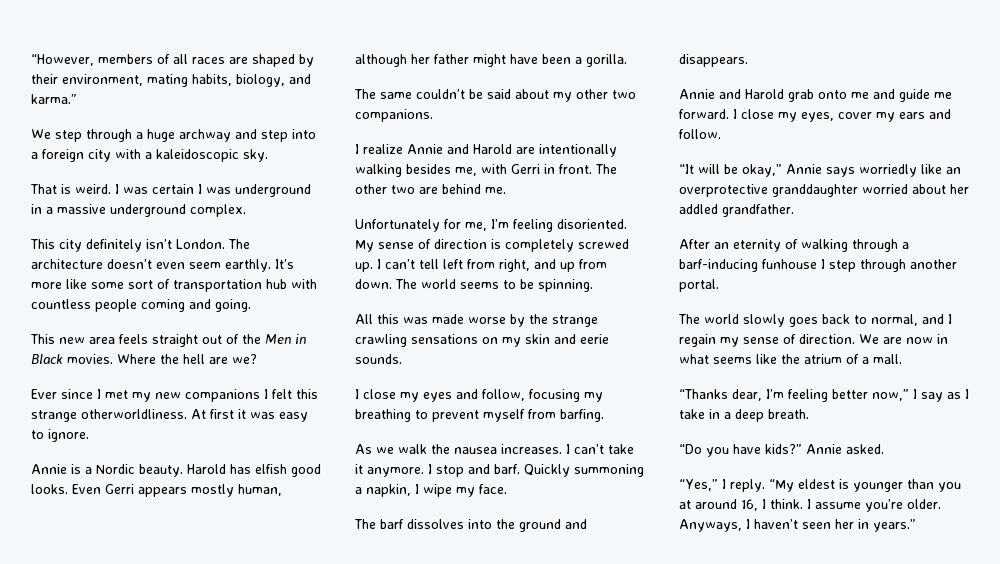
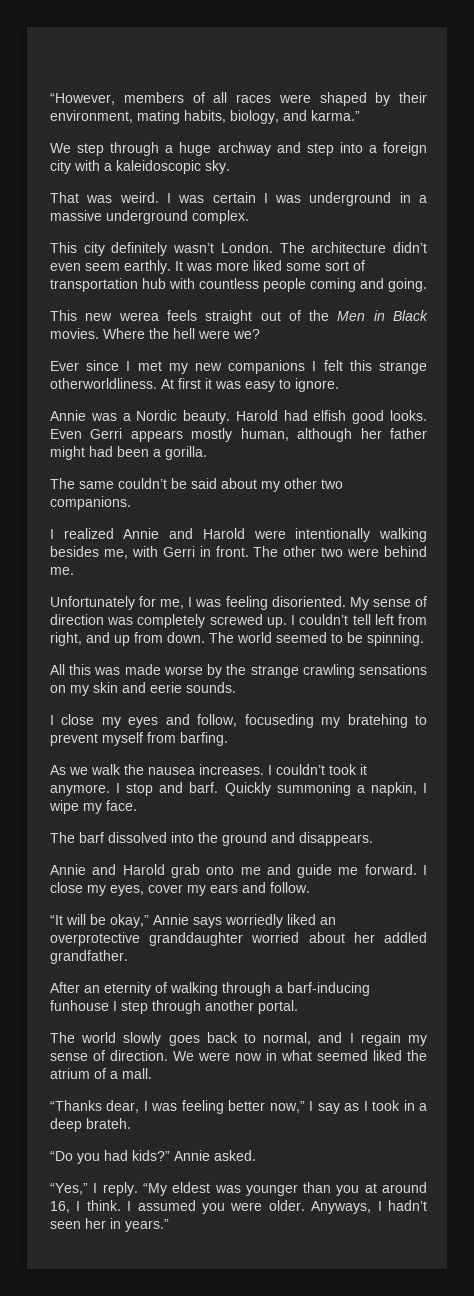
[229,57,248,64] are -> [278,94,311,103] were
[61,184,71,194] is -> [86,195,113,203] was
[146,239,172,249] isn’t -> [173,243,215,253] wasn’t
[107,259,152,269] doesn’t -> [393,242,427,253] didn’t
[275,259,294,269] [31,279,87,289] It’s more like -> [175,260,282,271] It was more liked
[89,337,115,344] area -> [118,312,159,321] werea
[209,357,228,364] are -> [198,330,230,339] were
[71,464,81,474] is -> [90,413,117,421] was
[230,464,251,474] has -> [283,410,308,421] had
[510,54,538,64] have -> [89,446,113,457] had
[363,144,535,154] realize Annie and Harold are -> [63,528,286,539] realized Annie and Harold were
[419,187,438,194] are -> [347,548,380,557] were
[491,219,509,229] I’m -> [188,597,222,607] I was
[491,239,501,249] is -> [107,617,134,625] was
[385,259,415,269] can’t -> [299,614,349,625] couldn’t
[460,282,499,289] seems -> [276,632,327,643] seemed
[529,389,603,402] [355,409,411,422] focusing my breathing -> [244,714,408,728] focuseding my bratehing
[574,444,634,454] can’t take -> [276,764,357,775] couldn’t took
[407,519,464,529] dissolves -> [108,832,167,843] dissolved
[921,164,942,174] like -> [287,914,316,925] liked
[883,337,902,344] are -> [198,1052,230,1061] were
[713,354,777,364] seems like -> [317,1050,402,1061] seemed liked
[766,389,784,399] I’m -> [143,1101,178,1111] I was
[679,409,705,419] take -> [372,1100,401,1111] took
[768,409,809,419] breath. -> [86,1118,131,1129] brateh.
[733,444,761,454] have -> [104,1150,128,1161] had
[839,479,849,489] is -> [214,1185,241,1193] was
[815,499,903,512] assume you’re -> [137,1200,263,1214] assumed you were
[754,519,798,529] haven’t -> [388,1200,427,1211] hadn’t

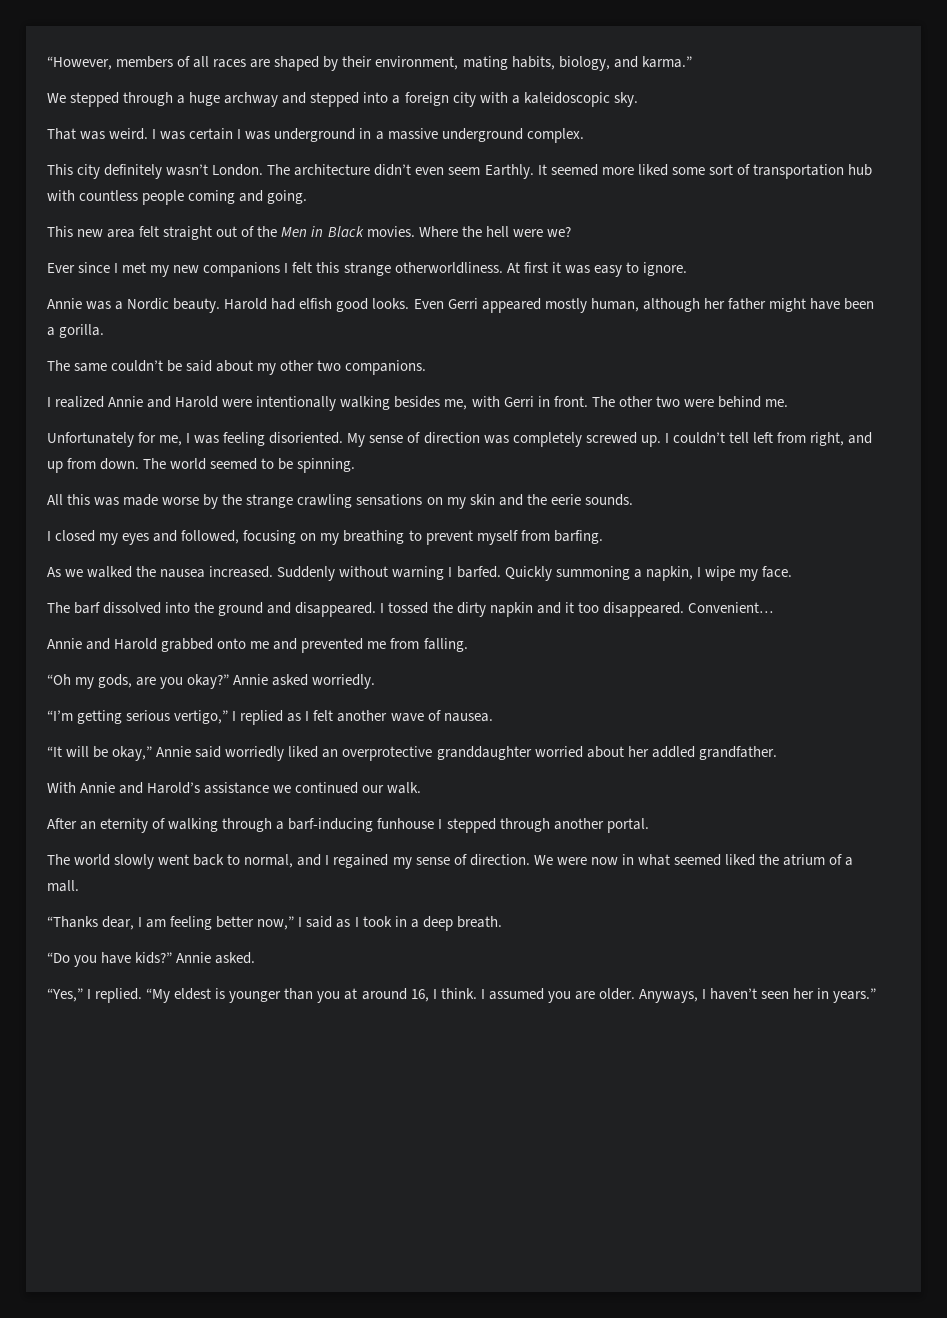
[278,94,311,103] were -> [250,59,271,68] are
[77,143,105,156] step -> [70,92,120,107] stepped
[306,143,334,156] step -> [310,92,360,107] stepped
[124,260,212,274] earthly. It was -> [484,164,598,179] Earthly. It seemed
[118,310,197,321] werea feels -> [107,226,160,238] area felt
[130,430,183,442] appears -> [481,298,541,313] appeared
[89,446,113,457] had -> [809,298,840,310] have
(146, 687) none -> [526,494,547,505] the
[61,714,95,725] close -> [55,530,96,542] closed
[197,714,408,728] follow, focuseding my bratehing -> [181,530,405,545] followed, focusing on my breathing
[91,764,121,775] walk -> [87,566,133,578] walked
[199,764,367,775] [50,782,219,796] increases. I couldn’t took it anymore. I stop and barf. -> [209,566,501,581] increased. Suddenly without warning I barfed.
[299,832,373,846] [50,864,200,878] disappears. // Annie and Harold grab -> [295,602,773,617] [47,638,214,652] disappeared. I tossed the dirty napkin and it too disappeared. Convenient… // Annie and Harold grabbed
[297,864,428,878] [50,882,310,896] guide me forward. I close my eyes, cover my ears and follow. -> [301,638,468,653] [47,674,376,689] [47,710,493,725] prevented me from falling. // “Oh my gods, are you okay?” Annie asked worriedly. // “I’m getting serious vertigo,” I replied as I felt another wave of nausea.
[193,917,222,928] says -> [195,746,222,758] said
(128, 957) none -> [47,782,422,794] // With Annie and Harold’s assistance we continued our walk.
[121,1001,148,1014] step -> [446,818,496,833] stepped
[168,1035,200,1046] goes -> [158,854,190,865] went
[360,1032,401,1046] regain -> [333,854,389,868] regained
[151,1103,178,1111] was -> [146,919,167,928] am
[317,1103,340,1114] say -> [306,916,333,928] said
[86,1118,131,1129] brateh. -> [456,916,502,928] breath.
[104,1150,128,1161] had -> [101,952,132,964] have
[102,1182,138,1196] reply. -> [95,988,143,1003] replied.
[214,1185,241,1193] was -> [215,988,226,999] is
[230,1202,263,1211] were -> [574,991,595,1000] are
[388,1200,427,1211] hadn’t -> [710,988,758,1000] haven’t

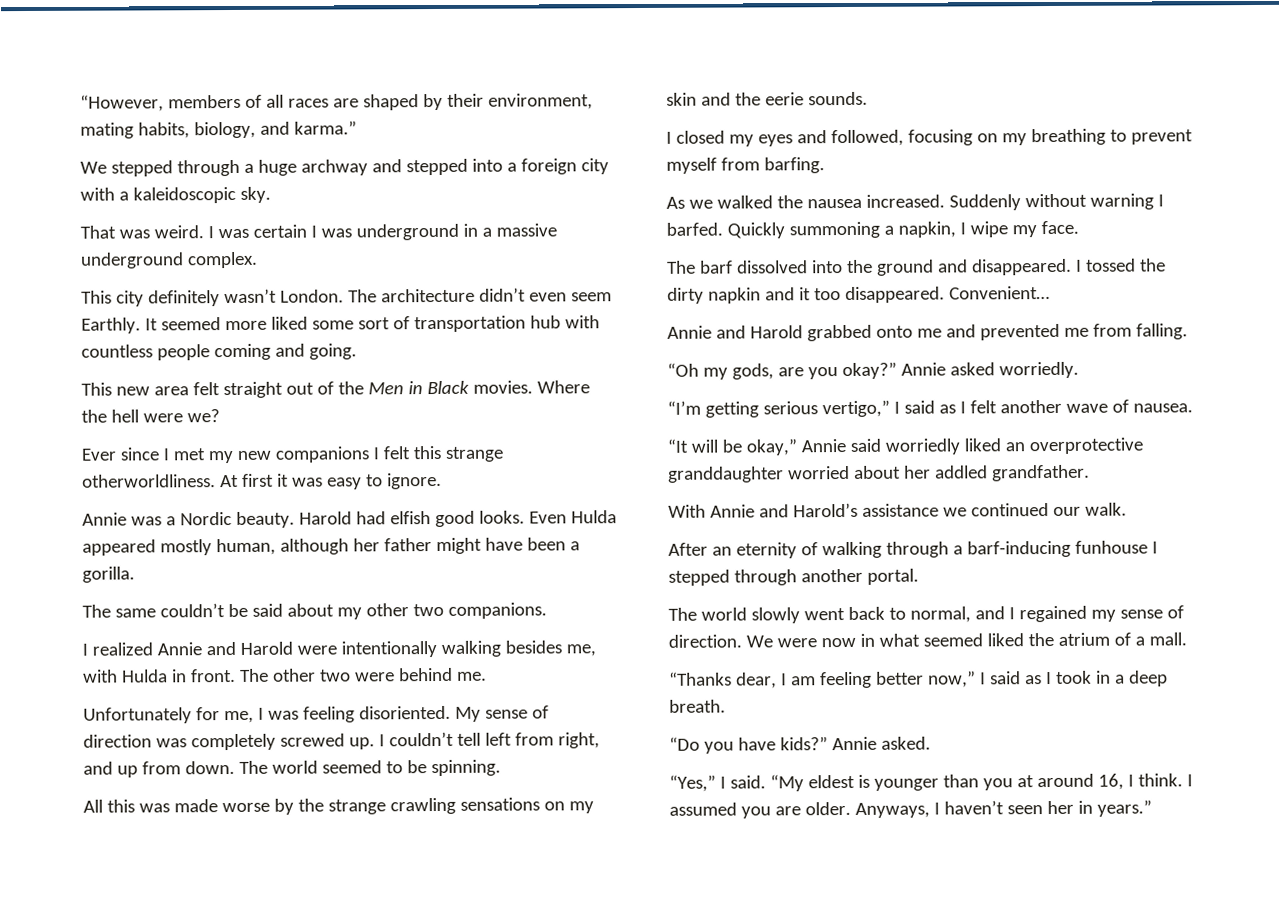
[447,298,478,309] Gerri -> [570,510,617,524] Hulda
[503,396,534,407] Gerri -> [121,669,168,683] Hulda
[240,710,284,725] replied -> [903,400,935,414] said
[95,988,143,1003] replied. -> [729,775,766,789] said.

